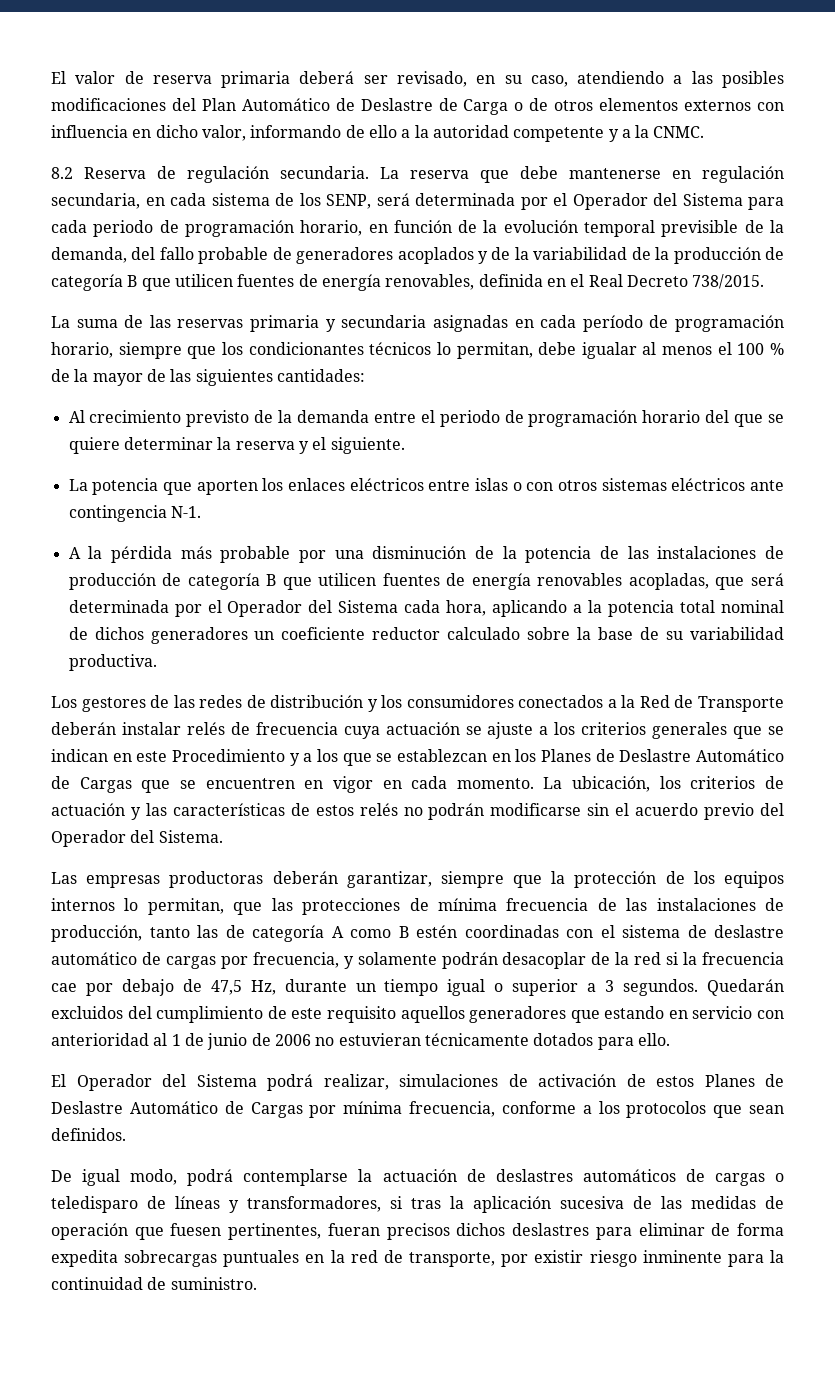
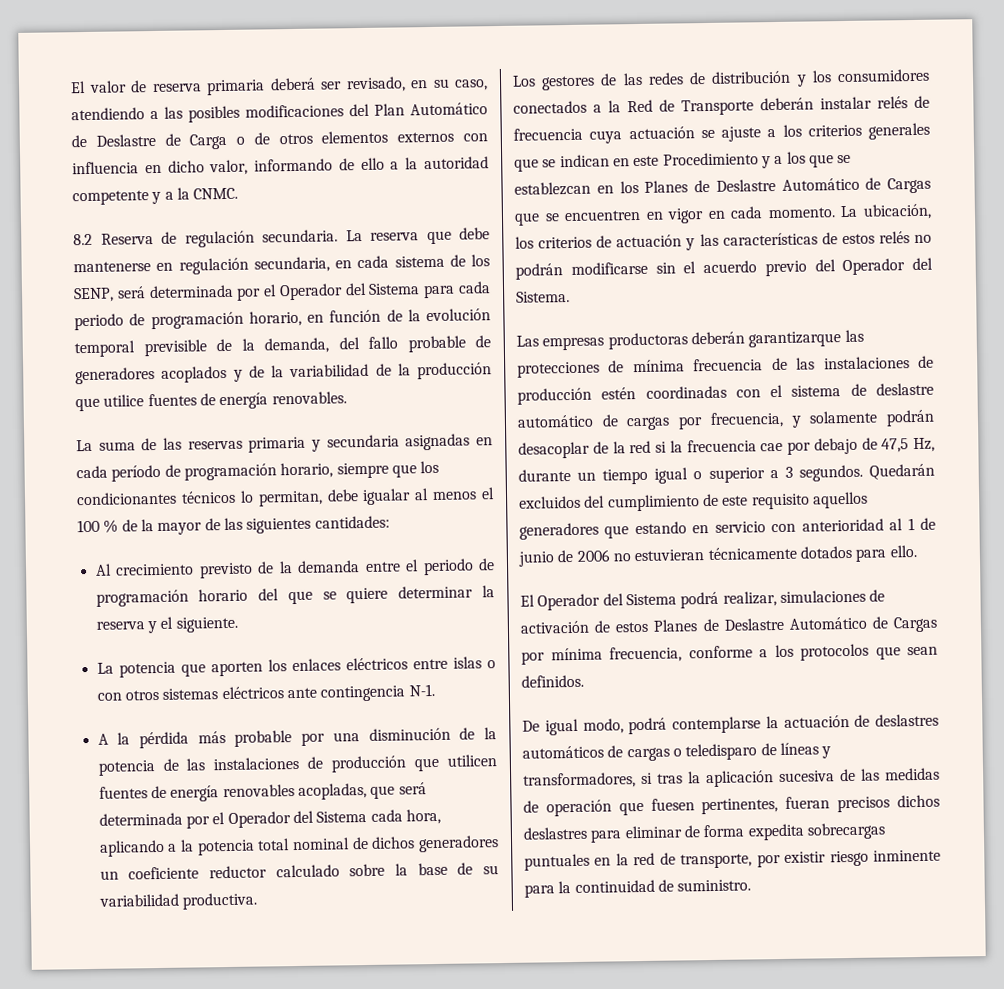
[765,247,785,260] [51,274,765,291] de categoría B que utilicen fuentes de energía renovables, definida en el Real Decreto 738/2015. -> [75,391,347,412] que utilice fuentes de energía renovables.
[162,573,277,590] de categoría B -> (408, 764) none
[346,871,784,888] [51,898,263,915] garantizar, siempre que la protección de los equipos internos lo permitan, que -> [748,331,842,348] garantizarque
[51,925,409,942] producción, tanto las de categoría A como B -> [517,387,592,405] producción

